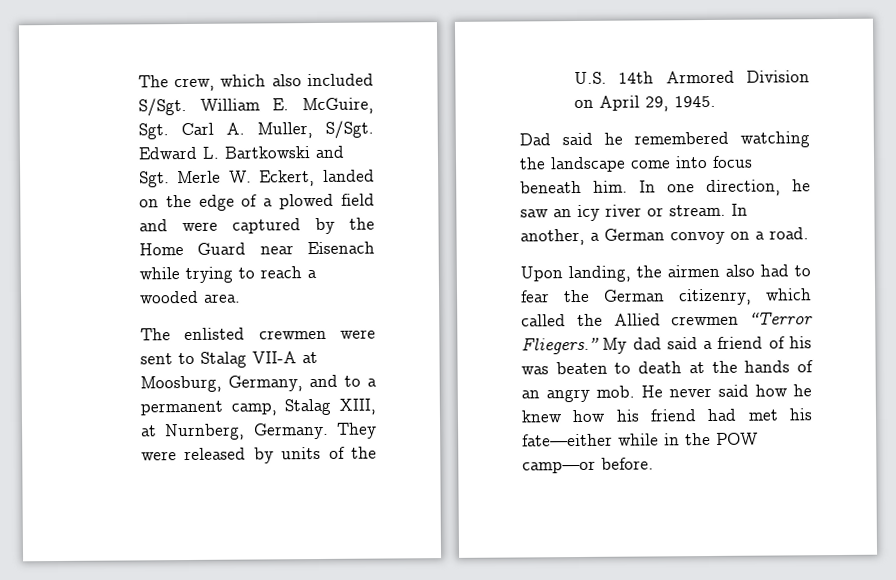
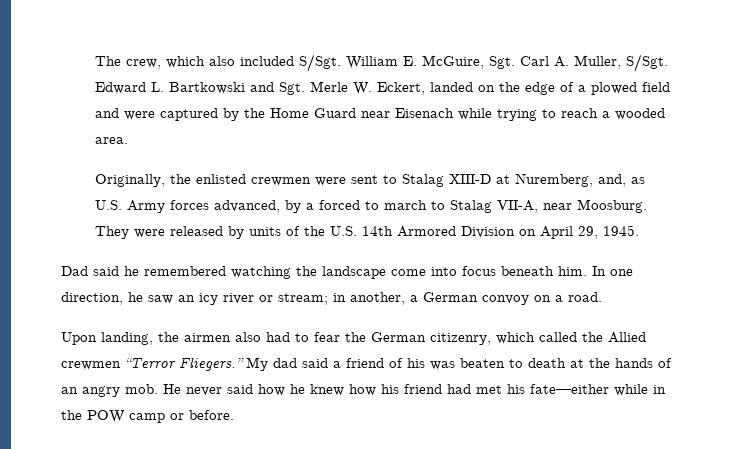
[139,328,171,341] The -> [94,174,191,187] Originally, the
[251,351,318,364] [139,374,377,393] [139,398,376,416] [140,422,329,441] VII-A at Moosburg, Germany, and to a permanent camp, Stalag XIII, at Nurnberg, Germany. -> [448,173,645,187] [94,199,647,213] XIII-D at Nuremberg, and, as U.S. Army forces advanced, by a forced to march to Stalag VII-A, near Moosburg.
[669,203,748,217] stream. In -> [278,293,346,305] stream; in
[522,460,596,474] camp—or -> [129,413,184,423] camp or

